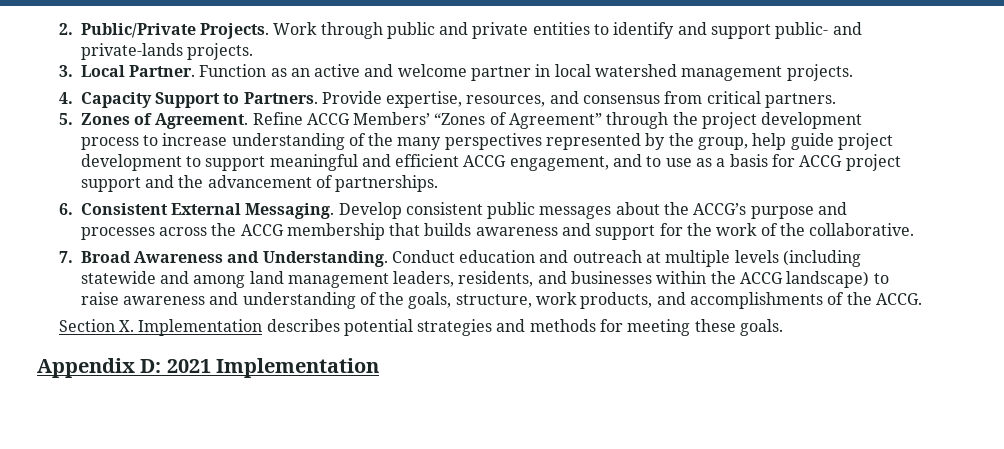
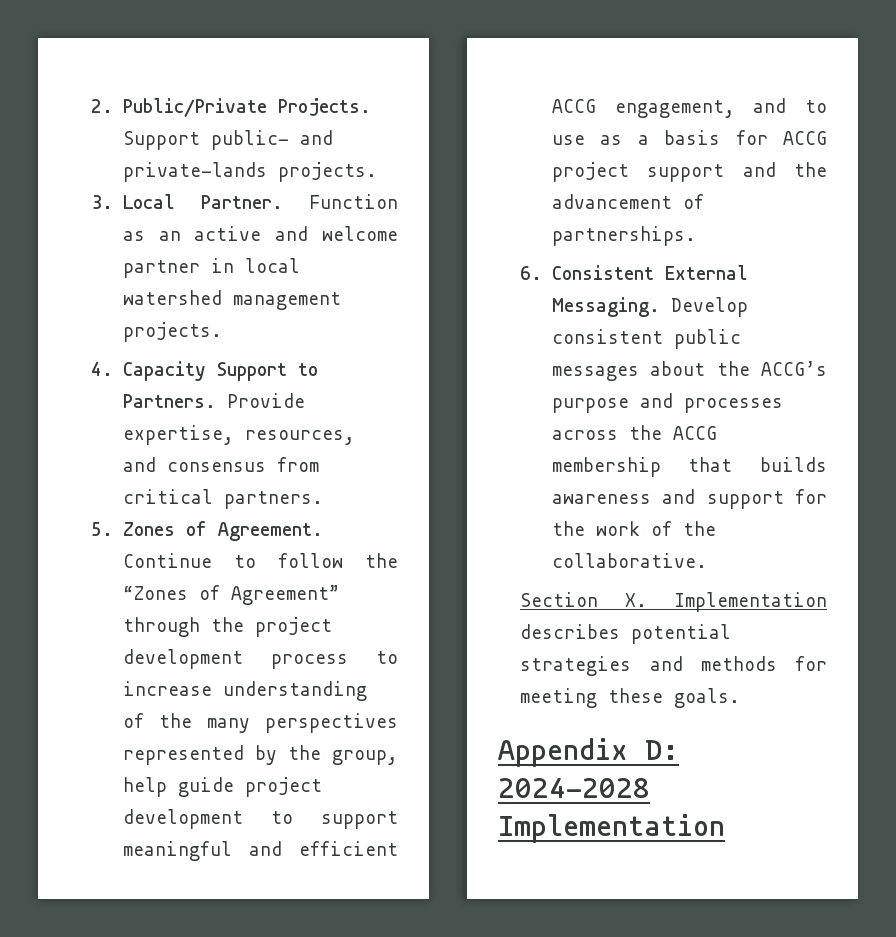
[273,22,772,39] Work through public and private entities to identify and support -> [122,131,200,150] Support
[252,112,431,125] Refine ACCG Members’ -> [122,553,398,568] Continue to follow the
[58,250,862,267] [80,271,889,288] [80,292,923,309] // 7. Broad Awareness and Understanding. Conduct education and outreach at multiple levels (including statewide and among land management leaders, residents, and businesses within the ACCG landscape) to raise awareness and understanding of the goals, structure, work products, and accomplishments of the ACCG. -> (707, 560) none
[166,359,211,373] 2021 -> [498,778,650,798] 2024-2028

